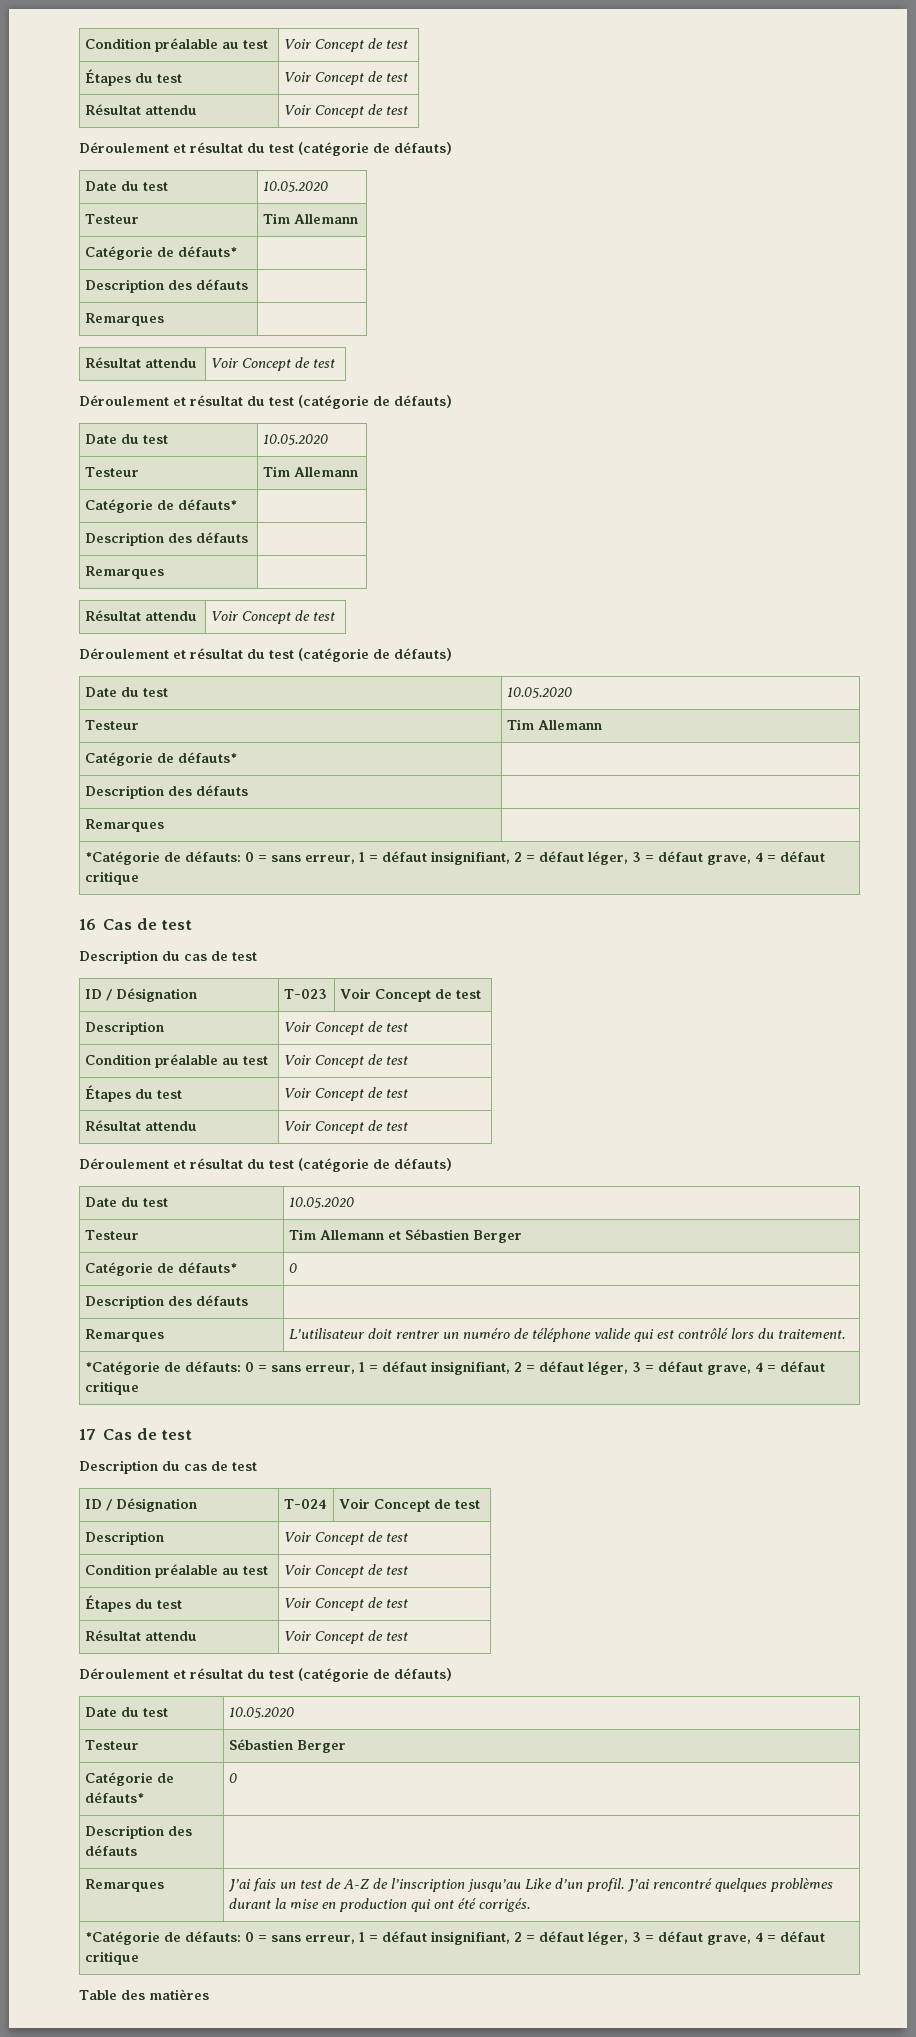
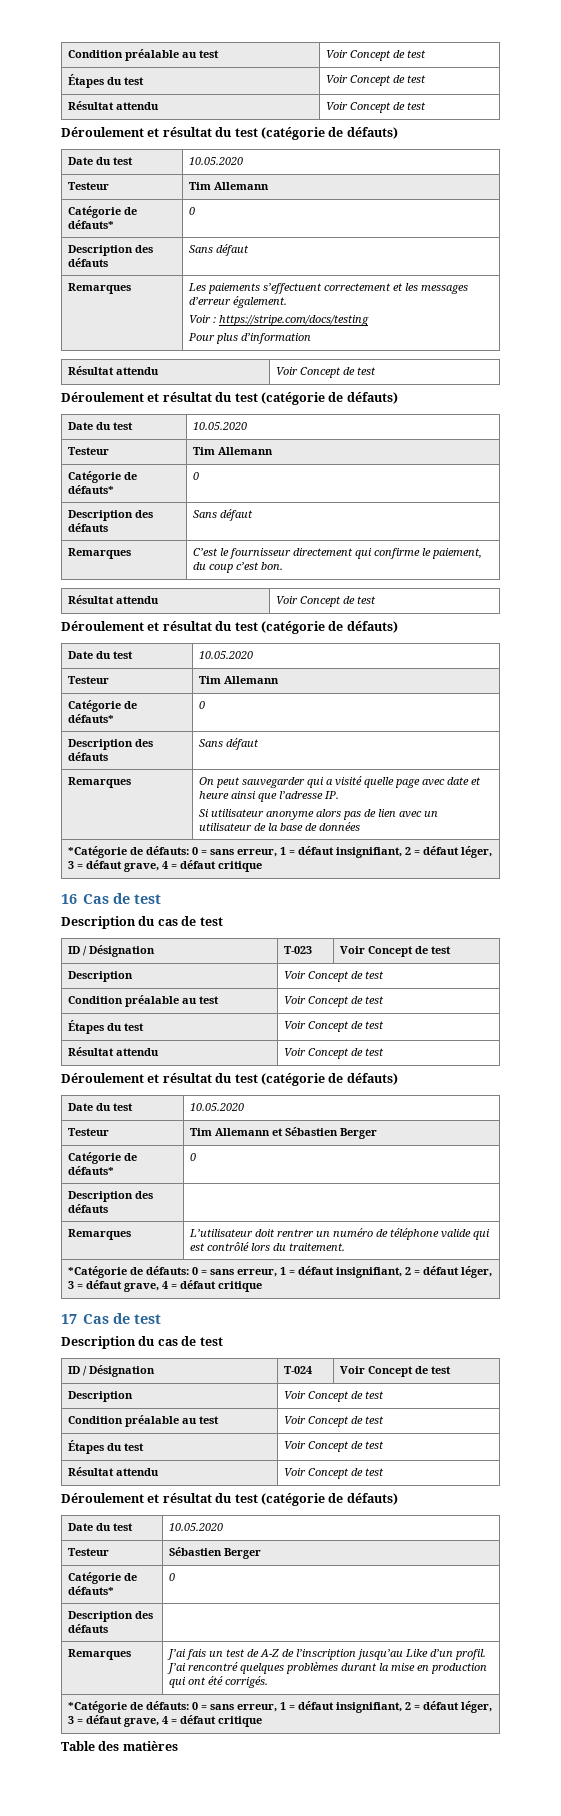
[85,279,249,293] [85,313,165,326] // Description des défauts | // Remarques | -> [189,207,196,215] [68,245,154,256] [68,258,109,267] [189,244,250,256] [68,283,132,294] [188,283,469,294] [189,296,288,308] [189,315,370,326] [188,333,312,344] 0 // Description des défauts | Sans défaut // Remarques | Les paiements s’effectuent correctement et les messages d’erreur également. // Voir : https://stripe.com/docs/testing // Pour plus d’information
[85,532,249,546] [85,566,165,579] // Description des défauts | // Remarques | -> [193,472,200,480] [68,510,154,521] [68,523,109,532] [193,509,254,521] [68,548,132,559] [193,548,483,559] [193,562,284,573] 0 // Description des défauts | Sans défaut // Remarques | C’est le fournisseur directement qui confirme le paiement, du coup c’est bon.
[85,785,249,799] [85,819,165,832] // Description des défauts | // Remarques | -> [199,701,206,709] [68,739,154,750] [68,752,109,761] [199,738,260,750] [68,777,132,788] [199,776,482,788] [199,791,340,802] [199,809,439,820] [199,822,361,831] 0 // Description des défauts | Sans défaut // Remarques | On peut sauvegarder qui a visité quelle page avec date et heure ainsi que l’adresse IP. // Si utilisateur anonyme alors pas de lien avec un utilisateur de la base de données

